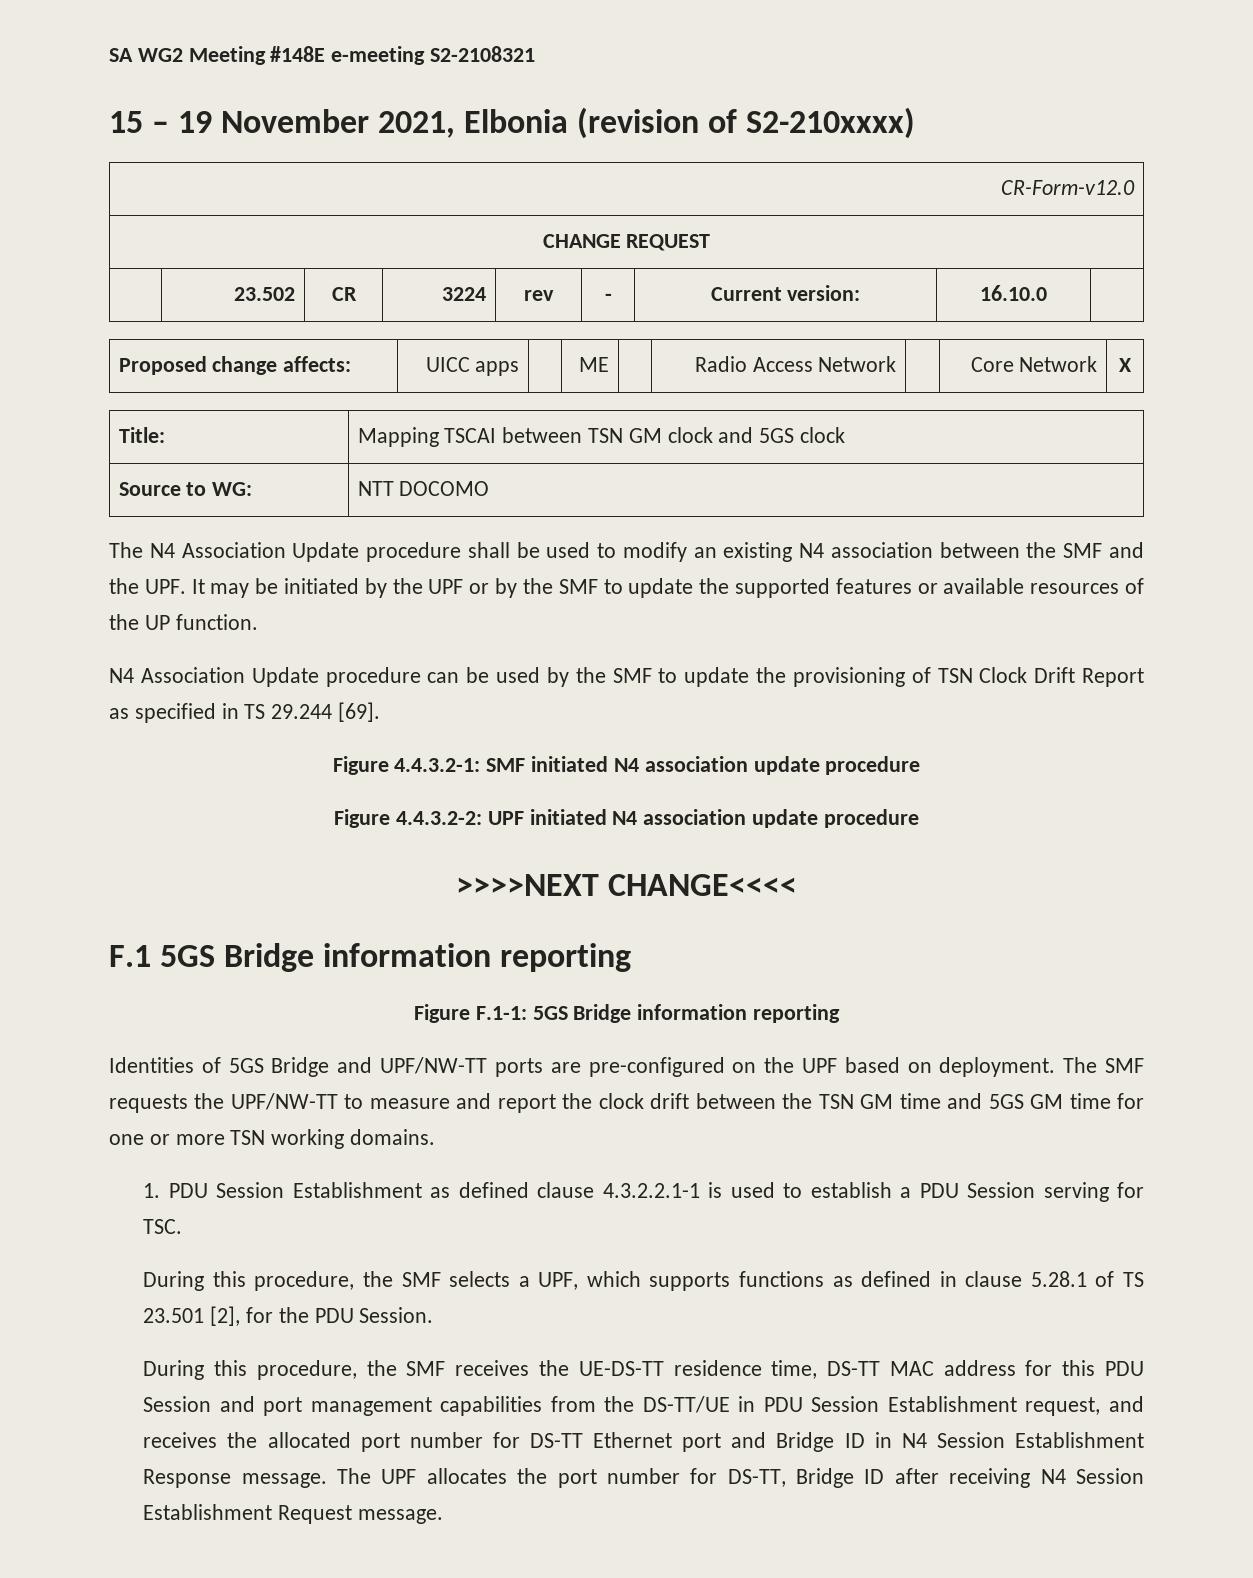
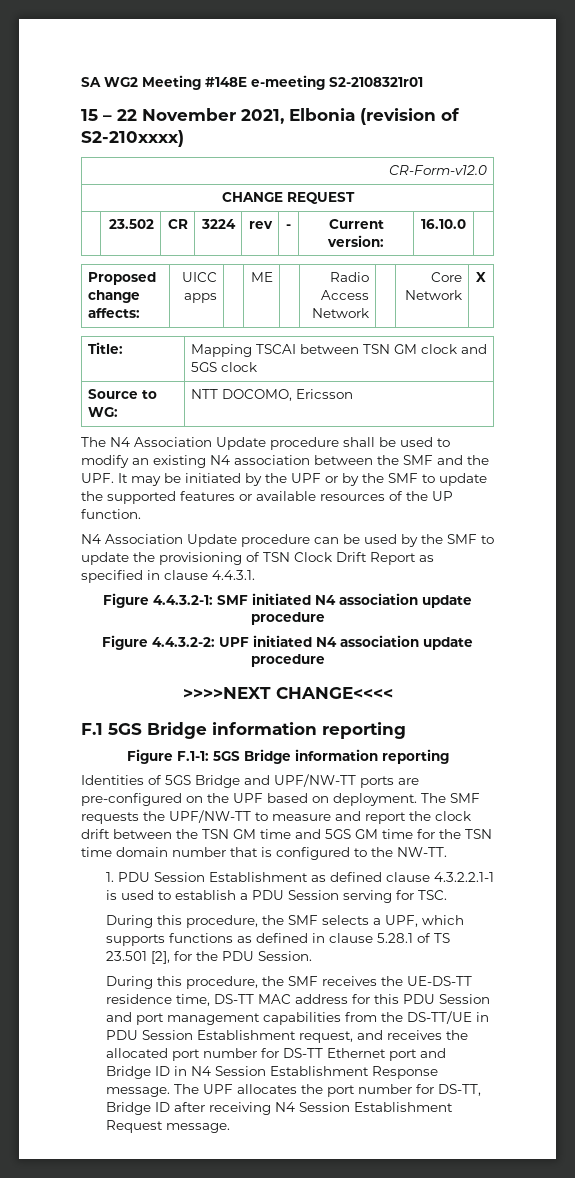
[430,46,536,62] S2-2108321 -> [329,77,423,87] S2-2108321r01
[178,111,213,133] 19 -> [117,109,137,121] 22
[399,481,490,496] DOCOMO -> [221,389,353,401] DOCOMO, Ericsson
[244,702,381,722] TS 29.244 [69]. -> [164,570,255,580] clause 4.4.3.1.
[109,1129,436,1149] one or more TSN working domains. -> [439,829,492,839] [81,847,447,860] the TSN time domain number that is configured to the NW-TT.

